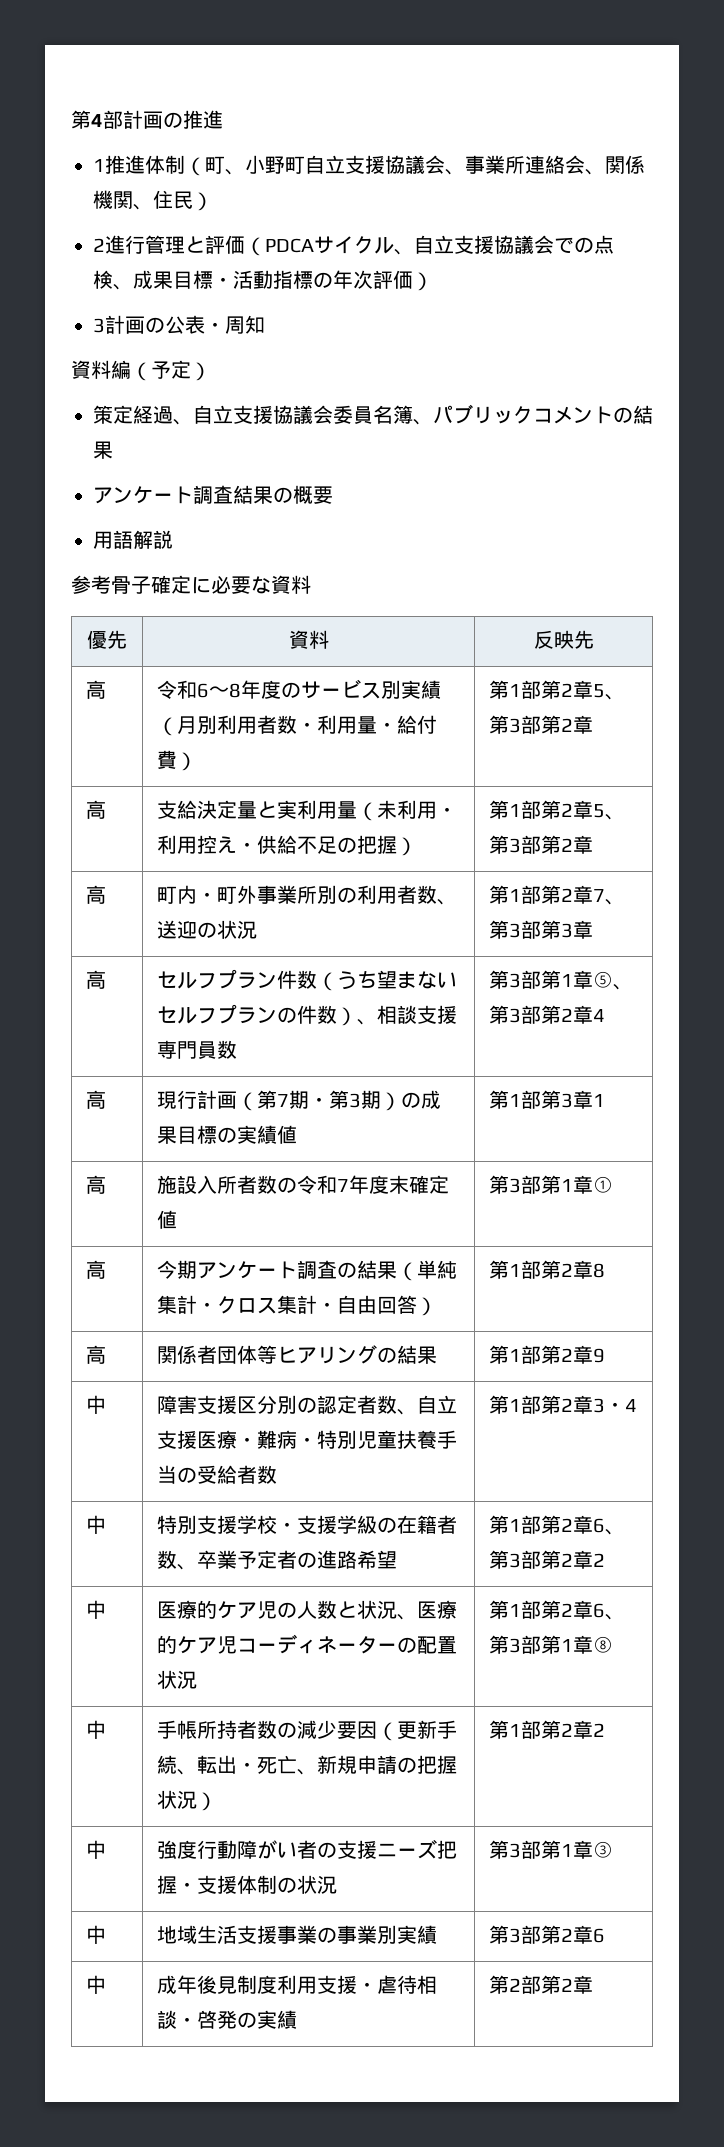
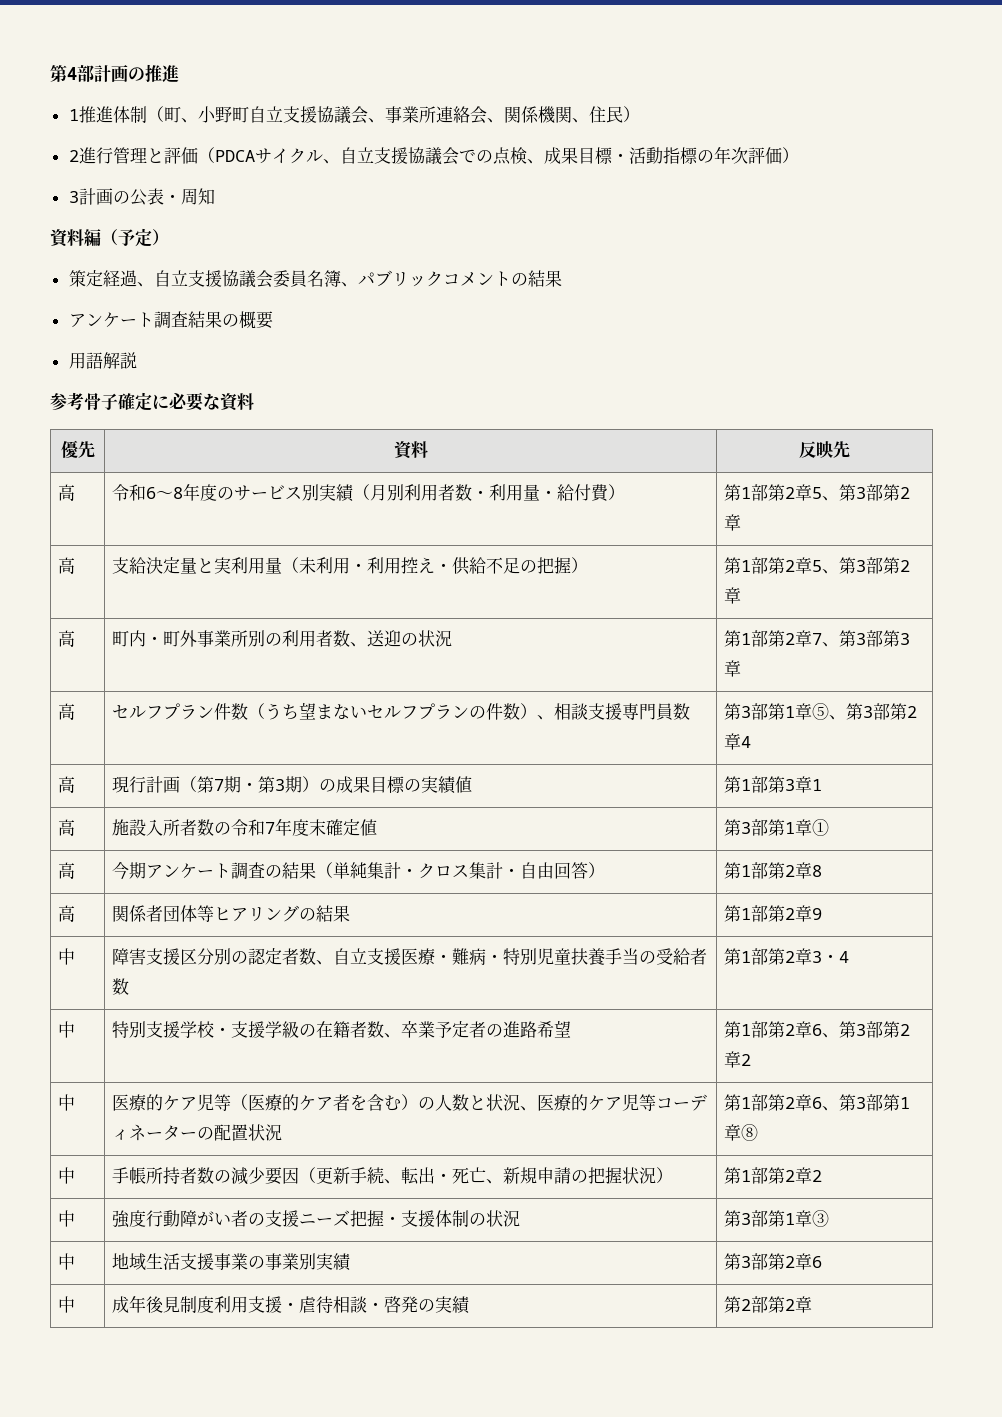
(278, 1610) none -> [214,1094,419,1111] 等（医療的ケア者を含む）
(238, 1645) none -> [639,1094,657,1111] 等

